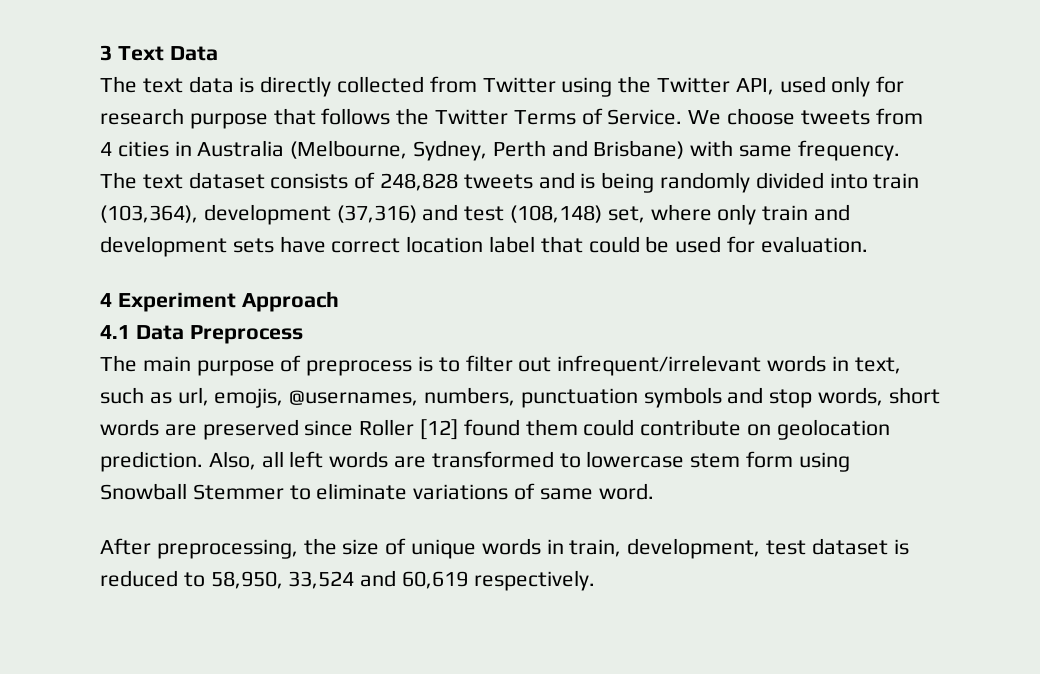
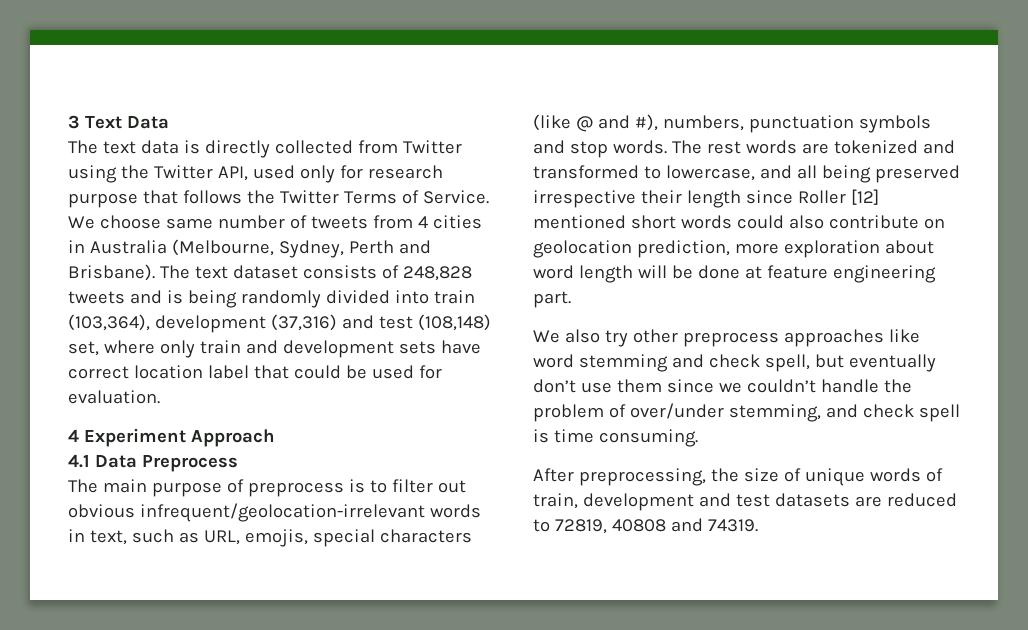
(796, 116) none -> [165,215,307,229] same number of
[593,140,900,161] Brisbane) with same frequency. -> [68,264,155,281] Brisbane).
[557,355,762,376] infrequent/irrelevant -> [68,503,425,522] obvious infrequent/geolocation-irrelevant
[177,387,419,408] url, emojis, @usernames, -> [203,529,472,547] [533,114,658,132] URL, emojis, special characters (like @ and #),
[818,387,940,406] [100,419,890,440] [100,451,850,472] [100,483,654,500] words, short words are preserved since Roller [12] found them could contribute on geolocation prediction. Also, all left words are transformed to lowercase stem form using Snowball Stemmer to eliminate variations of same word. -> [612,140,955,154] [533,165,960,183] [533,189,879,208] [533,215,945,229] [533,240,934,258] [533,265,936,283] [533,291,571,308] [533,329,920,347] [533,354,936,372] [533,379,912,393] [533,403,960,422] [533,429,698,447] words. The rest words are tokenized and transformed to lowercase, and all being preserved irrespective their length since Roller [12] mentioned short words could also contribute on geolocation prediction, more exploration about word length will be done at feature engineering part. // We also try other preprocess approaches like word stemming and check spell, but eventually don’t use them since we couldn’t handle the problem of over/under stemming, and check spell is time consuming.
[546,538,909,559] [100,570,595,591] in train, development, test dataset is reduced to 58,950, 33,524 and 60,619 respectively. -> [925,468,943,482] [533,493,957,511] [533,518,758,534] of train, development and test datasets are reduced to 72819, 40808 and 74319.

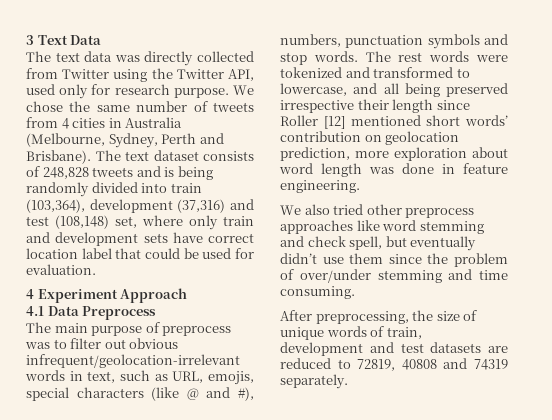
[183,140,200,154] is -> [114,55,140,62] was
[68,190,489,208] [68,215,161,229] purpose that follows the Twitter Terms of Service. We choose -> [173,85,254,98] [26,101,91,112] purpose. We chose the
[348,479,365,493] is -> [25,342,50,349] was
[801,143,829,154] are -> [476,55,508,62] were
[680,215,919,229] words could also contribute -> [465,115,508,126] [280,131,361,142] words’ contribution
[637,265,936,283] [533,291,571,308] will be done at feature engineering part. -> [369,163,508,174] [280,180,360,193] was done in feature engineering.
[604,330,628,347] try -> [333,204,364,215] tried
[533,379,576,393] don’t -> [280,253,317,264] didn’t
[718,379,879,393] we couldn’t handle -> (422, 259) none
[728,404,960,422] [533,429,549,443] stemming, and check spell is -> [377,269,473,283] stemming and
[707,519,758,532] 74319. -> [474,359,508,370] [280,374,348,389] 74319 separately.

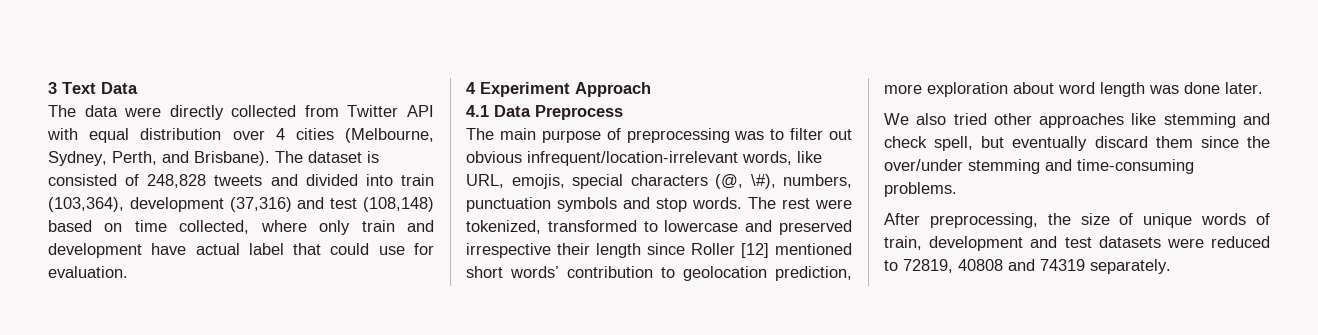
[55,51,140,62] text data was -> [84,105,162,117] data were
[113,68,254,82] [26,84,254,99] [26,101,255,112] [26,117,183,129] using the Twitter API, used only for research purpose. We chose the same number of tweets from 4 cities in Australia -> [407,105,434,117] [47,128,334,143] API with equal distribution over 4 cities
[161,133,197,144] Perth -> [112,151,157,165] Perth,
[125,150,254,161] text dataset consists -> [308,151,379,163] [48,174,117,186] dataset is consisted
[164,166,213,180] [26,182,89,197] is being randomly -> (298, 180) none
[115,216,137,228] set, -> [48,220,250,234] based on time collected,
[143,232,254,243] [26,248,78,259] sets have correct location -> [151,243,240,255] have actual
[183,248,232,259] be used -> [378,246,405,255] use
[162,326,232,336] preprocess -> [626,128,730,143] preprocessing
[26,354,240,368] [25,370,254,385] [26,387,254,401] infrequent/geolocation-irrelevant words in text, such as URL, emojis, special characters (like @ and #), -> [527,151,822,166] [466,174,776,189] infrequent/location-irrelevant words, like URL, emojis, special characters (@, \#),
[429,51,508,62] [280,67,470,78] [280,83,440,97] words were tokenized and transformed to lowercase, and all being -> [815,199,852,209] [466,220,773,234] were tokenized, transformed to lowercase and
[364,135,382,142] on -> [661,267,675,278] to
[442,163,508,174] [280,180,360,193] in feature engineering. -> [1225,82,1263,94] later.
[405,208,475,218] preprocess -> (1032, 119) none
[382,220,417,231] word -> (1157, 119) none
[280,253,344,264] didn’t use -> [1094,136,1148,148] discard
[454,253,508,267] [280,269,294,280] problem of -> (1270, 142) none
[479,270,508,280] [280,286,355,299] time consuming. -> [1077,159,1194,174] [884,182,957,197] time-consuming problems.
[488,346,508,353] are -> [1166,238,1204,248] were

